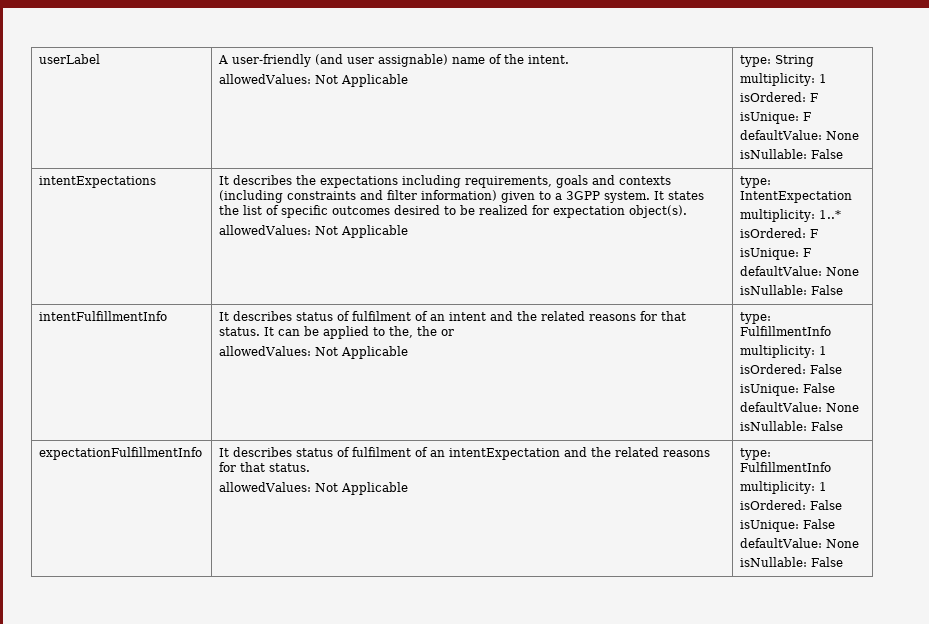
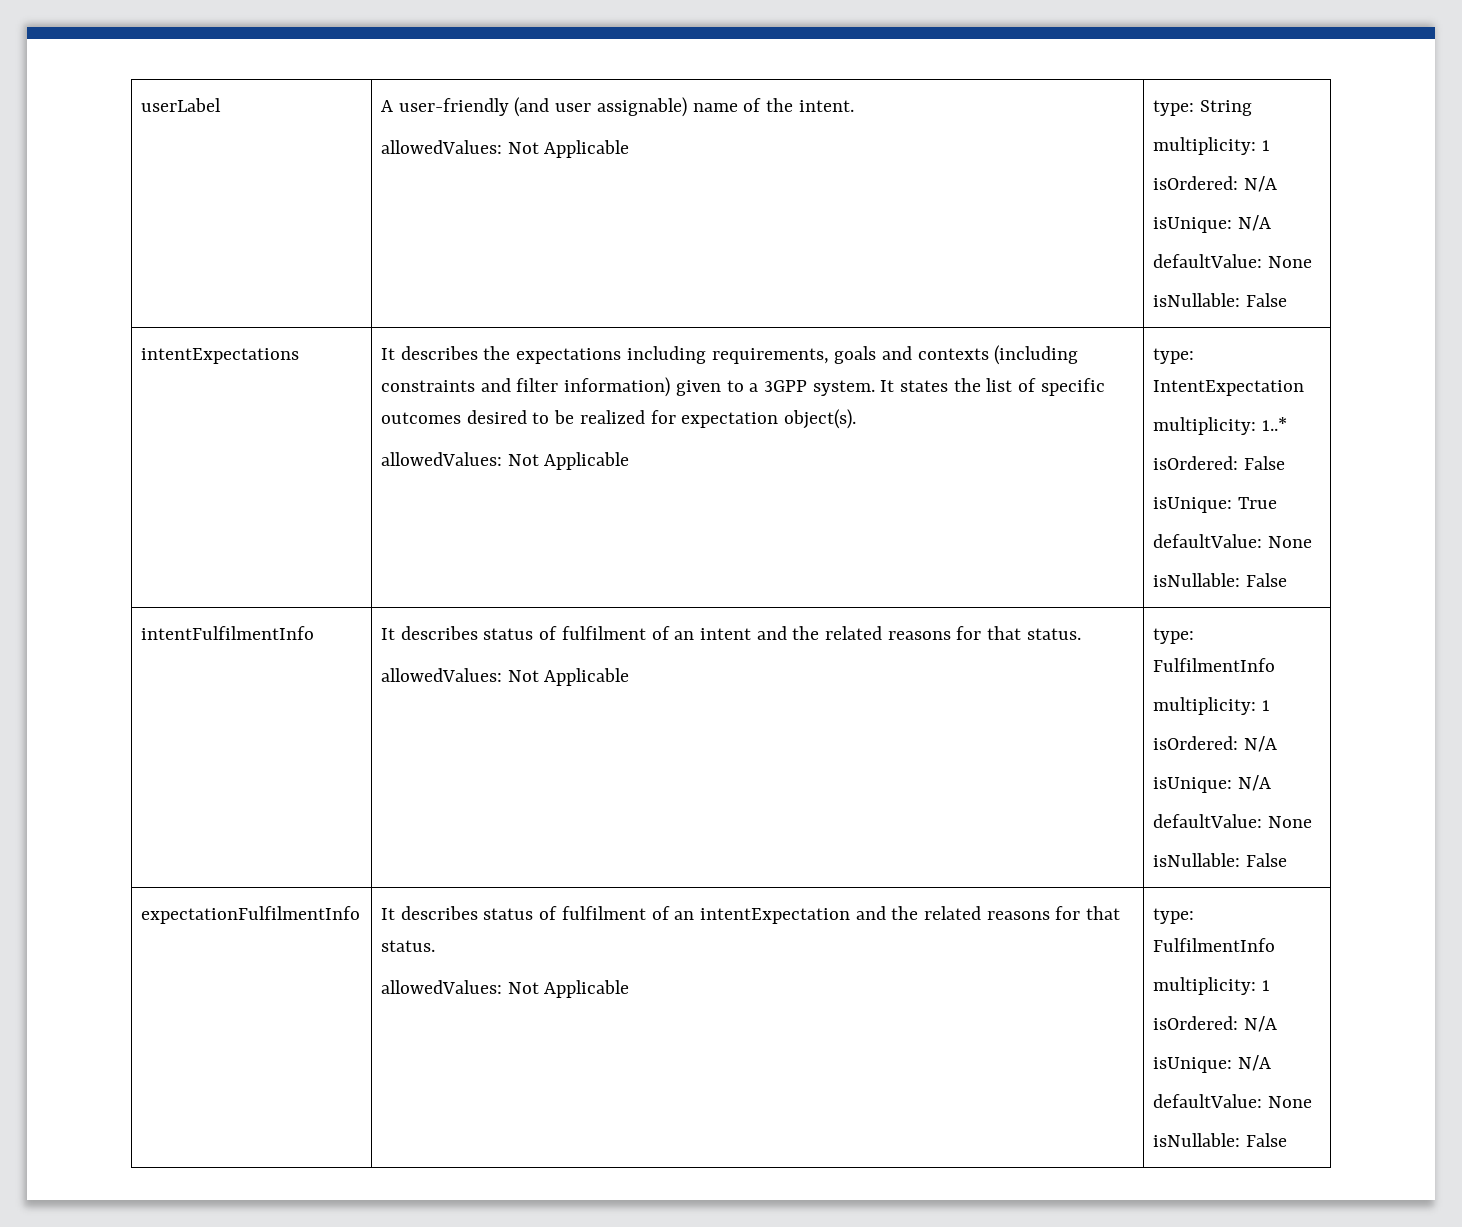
[810,93,819,102] [740,112,812,124] F // isUnique: F -> [1243,176,1277,192] [1153,215,1271,233] N/A // isUnique: N/A
[810,229,819,238] [740,248,812,260] [740,266,860,276] [740,285,844,295] [39,311,168,321] F // isUnique: F // defaultValue: None // isNullable: False // intentFulfillmentInfo -> [1243,456,1285,470] [1153,497,1277,513] [1153,534,1312,548] [1153,573,1287,587] [141,626,315,640] False // isUnique: True // defaultValue: None // isNullable: False // intentFulfilmentInfo
[264,326,455,339] [219,346,409,359] [740,312,772,324] [740,326,832,336] [740,345,828,358] [740,364,843,374] [740,383,836,396] [740,402,860,412] [740,421,844,431] [39,447,203,460] It can be applied to the, the or // allowedValues: Not Applicable | type: FulfillmentInfo // multiplicity: 1 // isOrdered: False // isUnique: False // defaultValue: None // isNullable: False // expectationFulfillmentInfo -> [381,668,630,686] [1153,628,1195,644] [1153,658,1276,672] [1153,697,1270,715] [1153,736,1277,752] [1153,775,1271,793] [1153,814,1312,828] [1153,853,1287,867] [141,906,361,924] // allowedValues: Not Applicable | type: FulfilmentInfo // multiplicity: 1 // isOrdered: N/A // isUnique: N/A // defaultValue: None // isNullable: False // expectationFulfilmentInfo
[740,462,832,472] [740,481,828,494] [740,500,843,510] [740,519,836,532] FulfillmentInfo // multiplicity: 1 // isOrdered: False // isUnique: False -> [1153,938,1276,952] [1153,977,1270,995] [1153,1016,1277,1032] [1153,1055,1271,1073] FulfilmentInfo // multiplicity: 1 // isOrdered: N/A // isUnique: N/A

